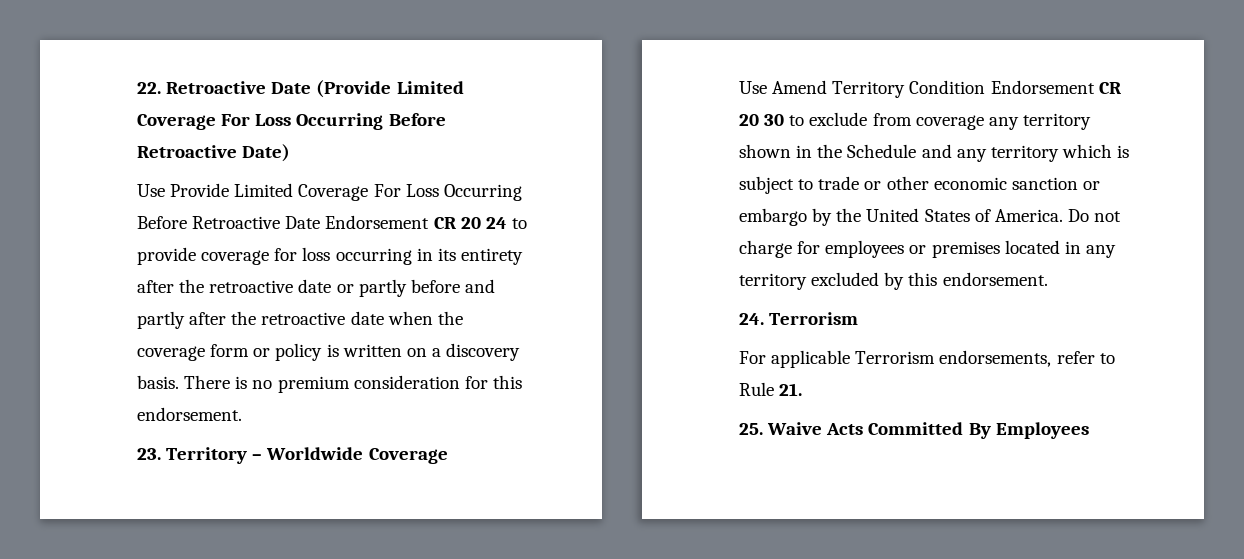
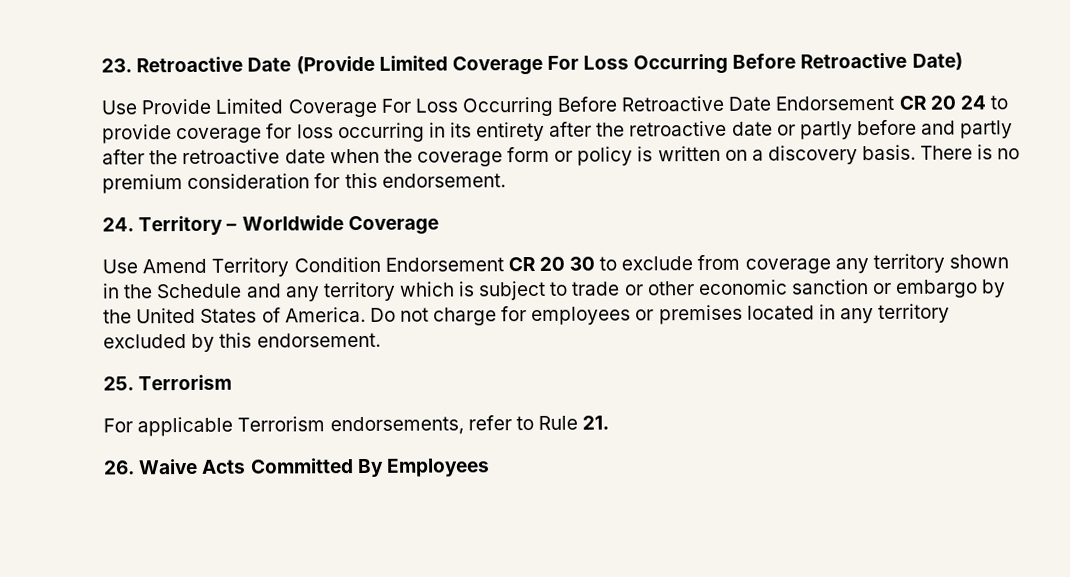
[137,82,162,94] 22. -> [101,58,133,73] 23.
[137,448,162,460] 23. -> [102,217,135,232] 24.
[739,313,765,325] 24. -> [103,376,135,391] 25.
[739,423,764,435] 25. -> [103,460,136,475] 26.

